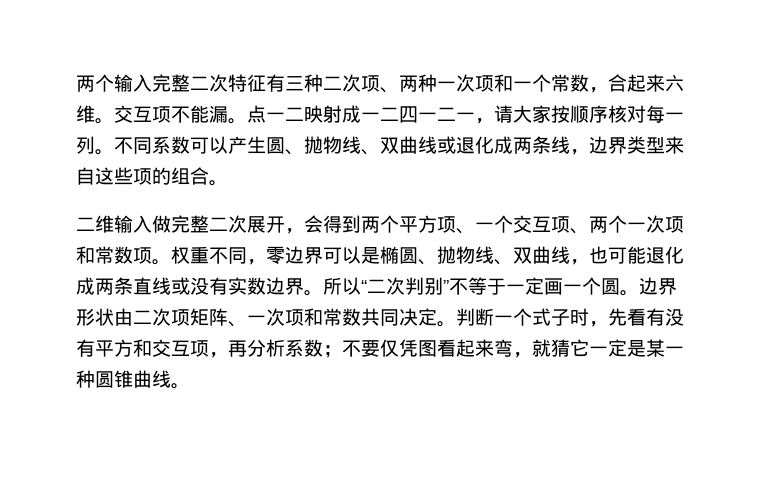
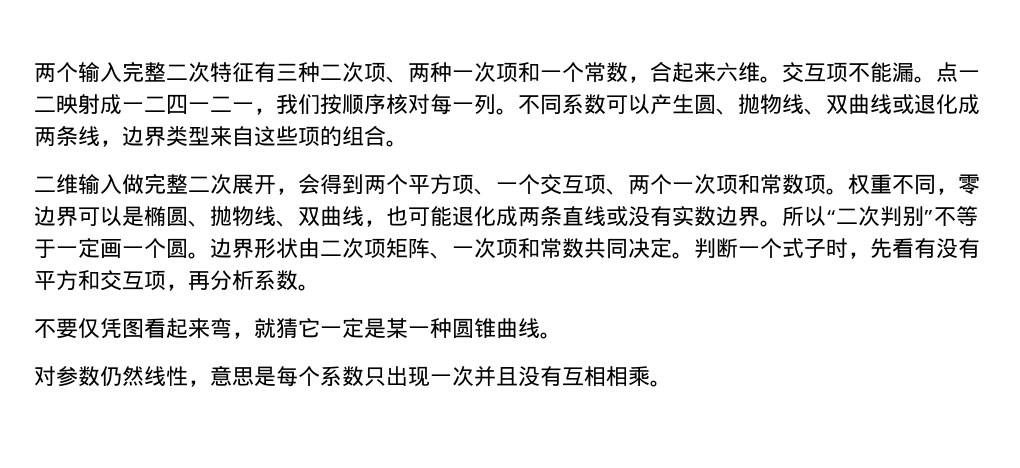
[494,105,551,123] 请大家 -> [276,94,320,114] 我们
[323,345,342,358] ； -> [298,284,320,291] 。 //
(190, 386) none -> [34,365,672,387] // 对参数仍然线性，意思是每个系数只出现一次并且没有互相相乘。

